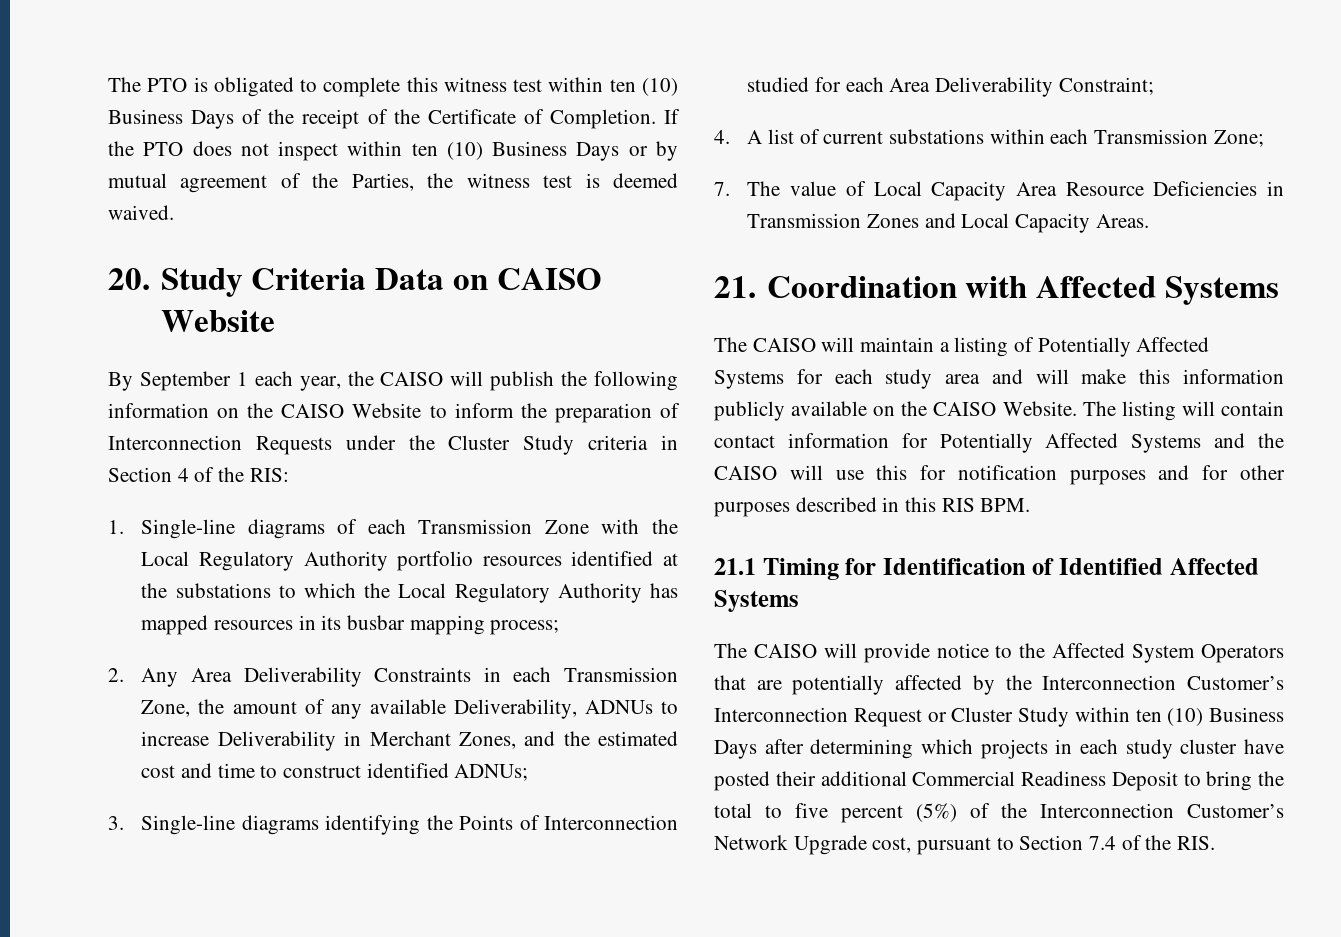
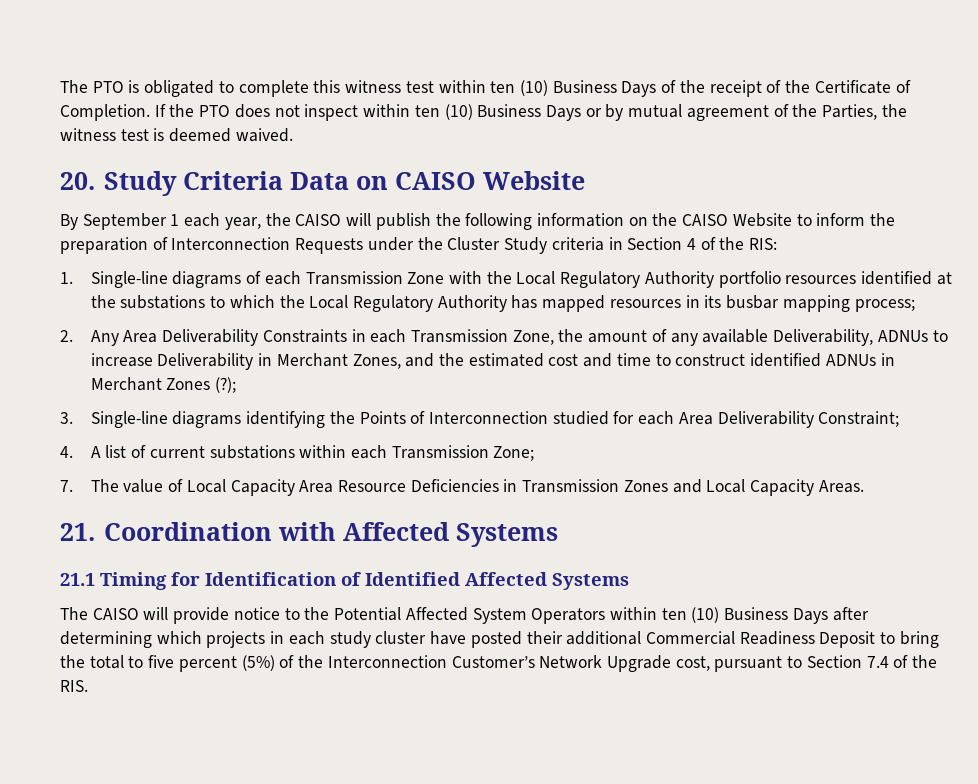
[454,764,529,781] ADNUs; -> [825,353,895,366] [90,377,237,393] ADNUs in Merchant Zones (?);
[714,337,1210,357] [714,369,1284,389] [714,401,1284,421] [714,433,1284,453] [714,465,1285,485] [714,497,1031,517] // The CAISO will maintain a listing of Potentially Affected Systems for each study area and will make this information publicly available on the CAISO Website. The listing will contain contact information for Potentially Affected Systems and the CAISO will use this for notification purposes and for other purposes described in this RIS BPM. -> (558, 535) none
(1046, 650) none -> [334,607,402,621] Potential
[714,675,1284,695] [714,707,1069,727] that are potentially affected by the Interconnection Customer’s Interconnection Request or Cluster Study -> (606, 616) none

